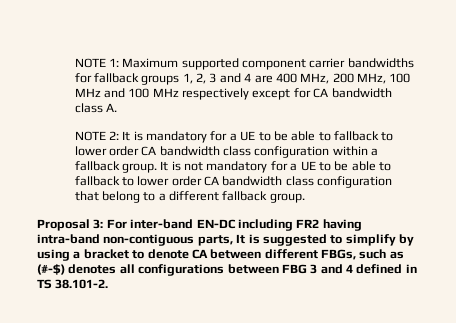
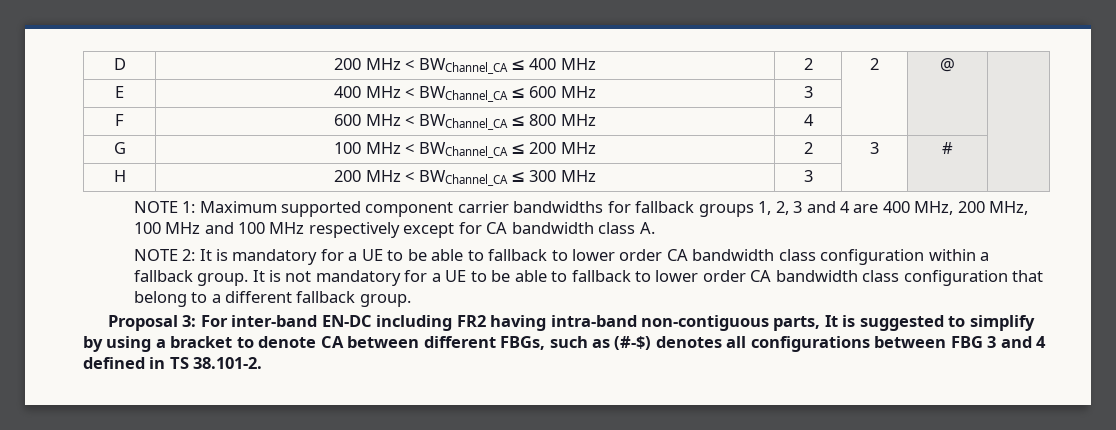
(74, 63) none -> [113,58,126,70] [334,58,596,74] [803,58,813,70] [870,58,879,70] [940,58,955,72] [115,86,124,98] [334,86,596,102] [803,86,813,98] [115,114,124,126] [334,114,596,130] [803,114,814,126] [113,142,126,154] [334,142,596,158] [803,142,813,154] [870,142,879,154] [942,142,953,154] [113,170,126,182] [334,170,596,186] [803,170,813,182] D | 200 MHz < BWChannel_CA ≤ 400 MHz | 2 | 2 | @ | // E | 400 MHz < BWChannel_CA ≤ 600 MHz | 3 | | | // F | 600 MHz < BWChannel_CA ≤ 800 MHz | 4 | | | // G | 100 MHz < BWChannel_CA ≤ 200 MHz | 2 | 3 | # | // H | 200 MHz < BWChannel_CA ≤ 300 MHz | 3 | | | //

